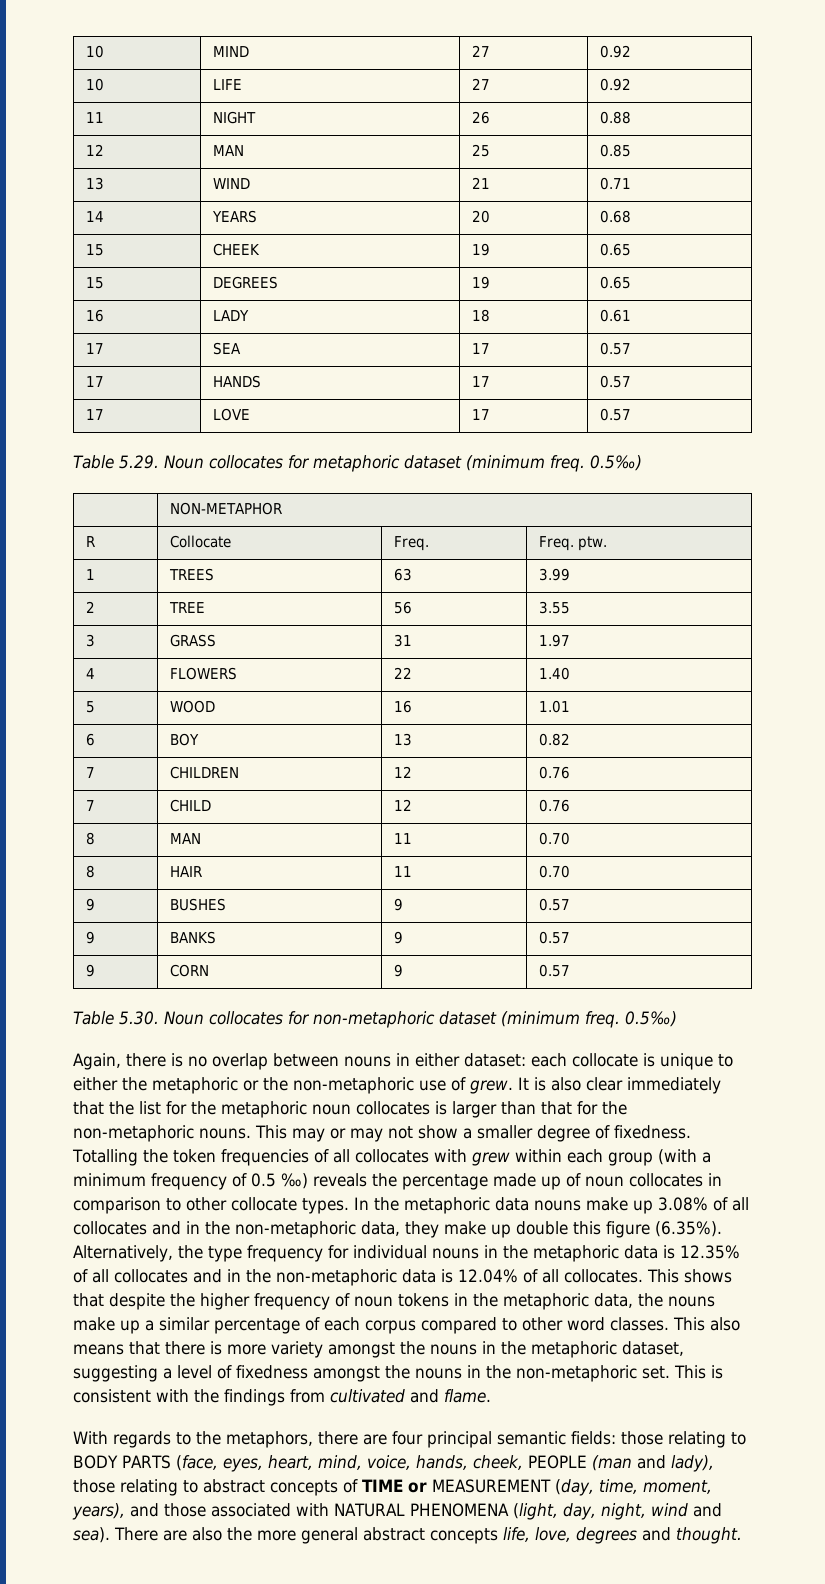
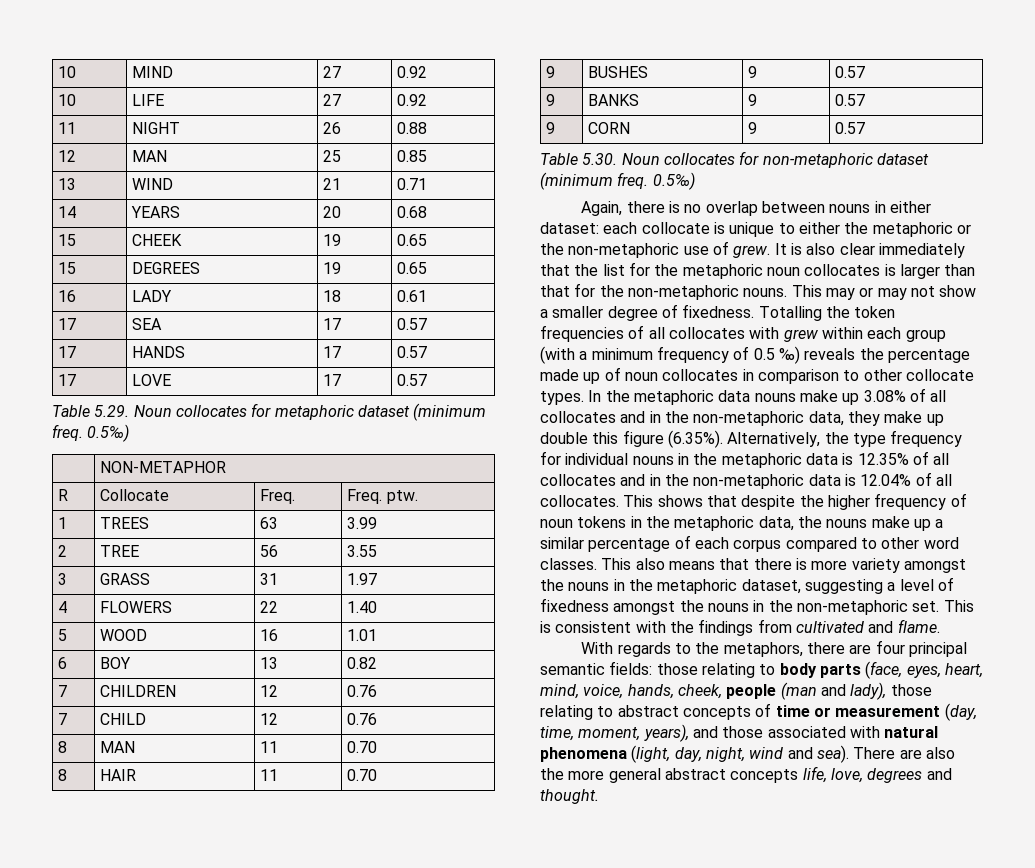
[73,1455,171,1469] BODY PARTS -> [779,663,861,678] body parts
[527,1455,587,1469] PEOPLE -> [726,684,777,699] people
[362,1479,551,1493] TIME or MEASUREMENT -> [775,705,941,717] time or measurement
[334,1503,509,1517] NATURAL PHENOMENA -> [884,726,939,738] [540,747,627,762] natural phenomena

